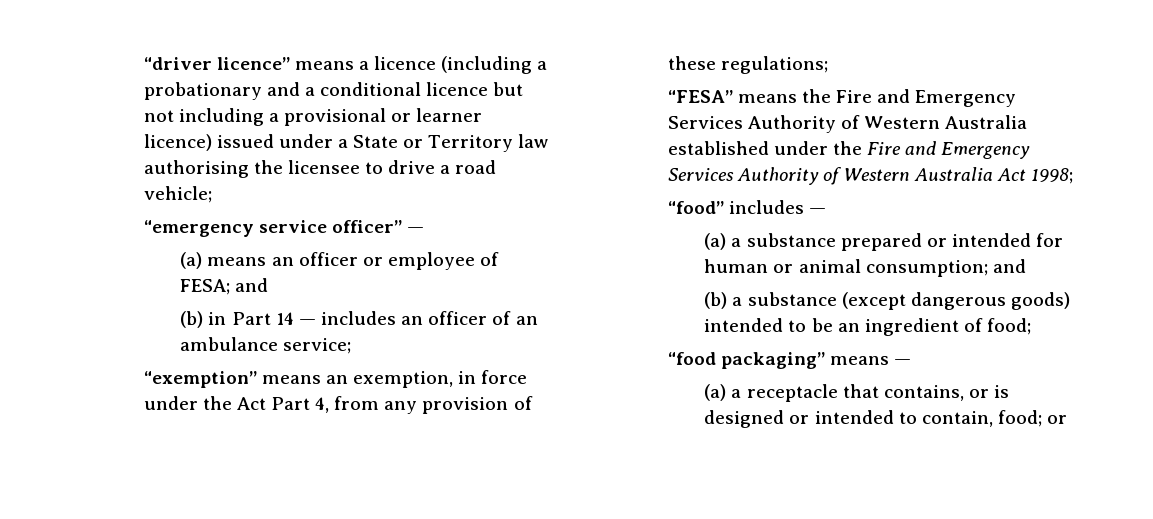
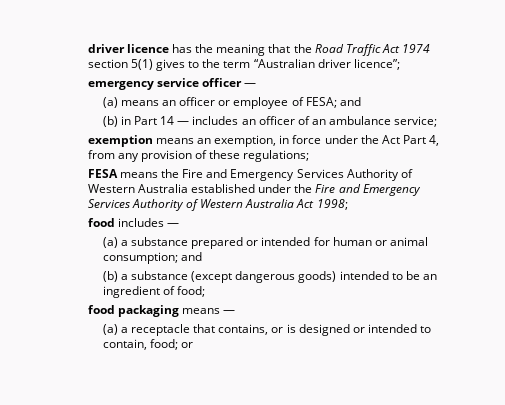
[143,56,548,74] [143,82,524,100] [143,108,483,126] [143,134,549,152] [143,160,497,178] [143,186,212,203] [143,220,402,237] “driver licence” means a licence (including a probationary and a conditional licence but not including a provisional or learner licence) issued under a State or Territory law authorising the licensee to drive a road vehicle; // “emergency service officer” -> [87,44,431,56] [87,59,400,71] [87,78,243,90] driver licence has the meaning that the Road Traffic Act 1974 section 5(1) gives to the term “Australian driver licence”; // emergency service officer
[143,371,257,388] “exemption” -> [87,135,153,147] exemption
[667,90,733,103] “FESA” -> [87,169,118,178] FESA
[667,201,724,214] “food” -> [87,218,115,227] food
[667,352,825,369] “food packaging” -> [87,305,180,317] food packaging

